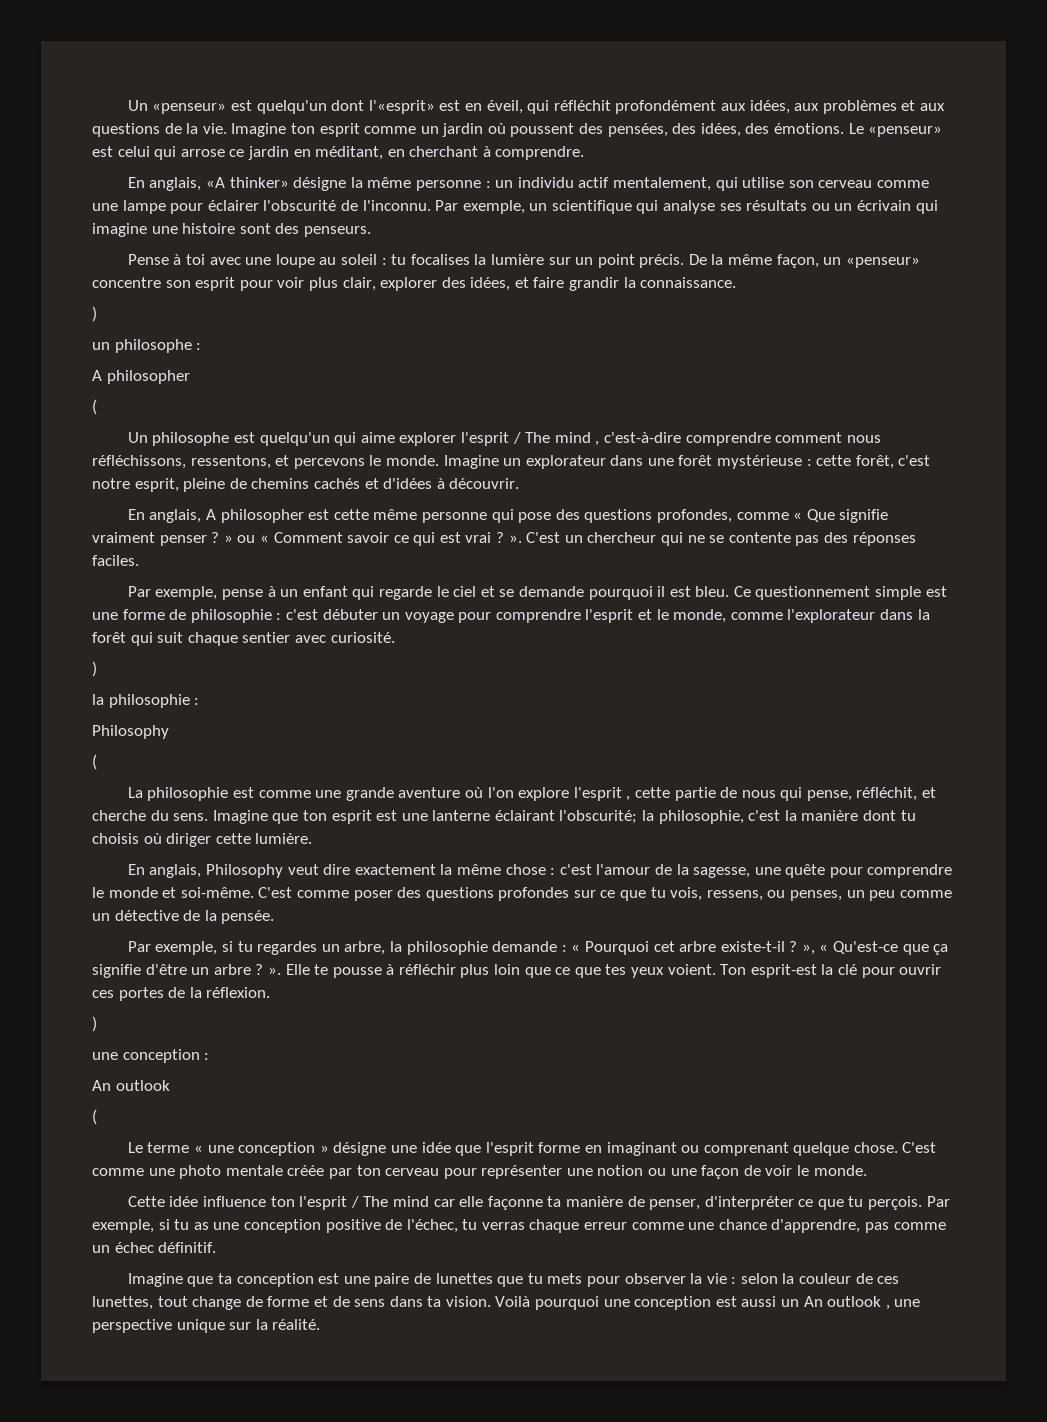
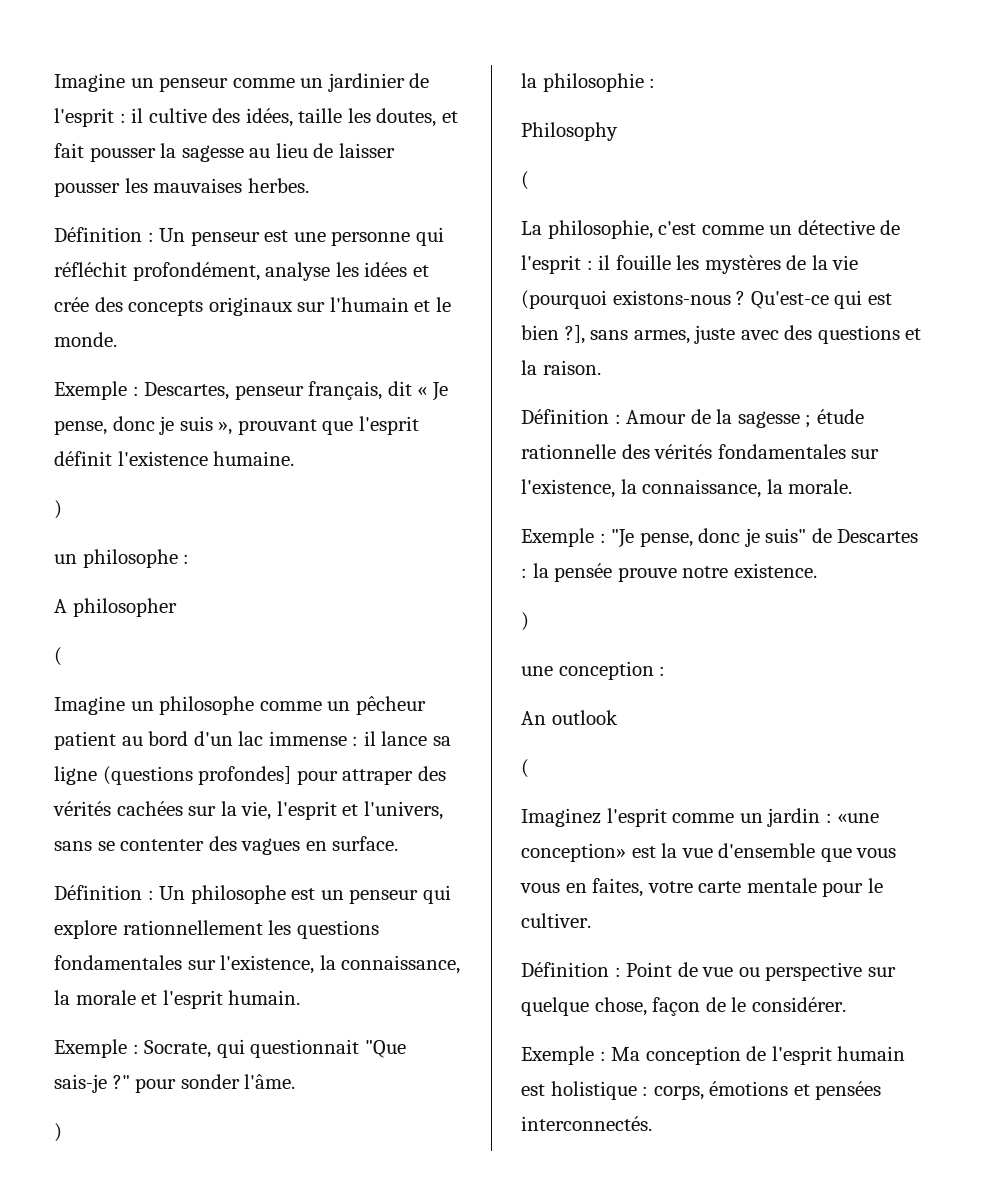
[127,100,945,114] [92,123,943,137] [92,146,585,160] [127,177,929,191] [92,200,938,214] [92,223,371,237] [127,254,920,268] [92,277,737,291] Un «penseur» est quelqu'un dont l'«esprit» est en éveil, qui réfléchit profondément aux idées, aux problèmes et aux questions de la vie. Imagine ton esprit comme un jardin où poussent des pensées, des idées, des émotions. Le «penseur» est celui qui arrose ce jardin en méditant, en cherchant à comprendre. // En anglais, «A thinker» désigne la même personne : un individu actif mentalement, qui utilise son cerveau comme une lampe pour éclairer l'obscurité de l'inconnu. Par exemple, un scientifique qui analyse ses résultats ou un écrivain qui imagine une histoire sont des penseurs. // Pense à toi avec une loupe au soleil : tu focalises la lumière sur un point précis. De la même façon, un «penseur» concentre son esprit pour voir plus clair, explorer des idées, et faire grandir la connaissance. -> [54,73,430,92] [54,108,458,127] [54,143,395,162] [54,178,309,197] [54,227,444,246] [54,262,429,281] [54,297,451,316] [54,332,117,347] [54,381,448,401] [54,416,419,435] [54,451,295,466] Imagine un penseur comme un jardinier de l'esprit : il cultive des idées, taille les doutes, et fait pousser la sagesse au lieu de laisser pousser les mauvaises herbes. // Définition : Un penseur est une personne qui réfléchit profondément, analyse les idées et crée des concepts originaux sur l'humain et le monde. // Exemple : Descartes, penseur français, dit « Je pense, donc je suis », prouvant que l'esprit définit l'existence humaine.
[127,432,881,446] [92,455,931,469] [92,478,520,492] [127,509,889,523] [92,532,916,546] [92,555,139,566] [127,586,947,600] [92,609,930,623] [92,632,395,646] Un philosophe est quelqu'un qui aime explorer l'esprit / The mind , c'est-à-dire comprendre comment nous réfléchissons, ressentons, et percevons le monde. Imagine un explorateur dans une forêt mystérieuse : cette forêt, c'est notre esprit, pleine de chemins cachés et d'idées à découvrir. // En anglais, A philosopher est cette même personne qui pose des questions profondes, comme « Que signifie vraiment penser ? » ou « Comment savoir ce qui est vrai ? ». C'est un chercheur qui ne se contente pas des réponses faciles. // Par exemple, pense à un enfant qui regarde le ciel et se demande pourquoi il est bleu. Ce questionnement simple est une forme de philosophie : c'est débuter un voyage pour comprendre l'esprit et le monde, comme l'explorateur dans la forêt qui suit chaque sentier avec curiosité. -> [54,696,426,715] [54,731,451,750] [54,766,446,785] [53,801,443,820] [54,836,399,855] [54,885,451,904] [54,920,379,939] [54,955,461,974] [54,990,301,1009] [54,1039,406,1058] [54,1074,296,1093] Imagine un philosophe comme un pêcheur patient au bord d'un lac immense : il lance sa ligne (questions profondes] pour attraper des vérités cachées sur la vie, l'esprit et l'univers, sans se contenter des vagues en surface. // Définition : Un philosophe est un penseur qui explore rationnellement les questions fondamentales sur l'existence, la connaissance, la morale et l'esprit humain. // Exemple : Socrate, qui questionnait "Que sais-je ?" pour sonder l'âme.
[147,787,937,801] [92,810,916,824] [92,833,313,847] [127,864,953,878] [92,887,952,901] [92,910,275,924] [127,941,949,955] [92,964,942,978] [92,987,271,1001] philosophie est comme une grande aventure où l'on explore l'esprit , cette partie de nous qui pense, réfléchit, et cherche du sens. Imagine que ton esprit est une lanterne éclairant l'obscurité; la philosophie, c'est la manière dont tu choisis où diriger cette lumière. // En anglais, Philosophy veut dire exactement la même chose : c'est l'amour de la sagesse, une quête pour comprendre le monde et soi-même. C'est comme poser des questions profondes sur ce que tu vois, ressens, ou penses, un peu comme un détective de la pensée. // Par exemple, si tu regardes un arbre, la philosophie demande : « Pourquoi cet arbre existe-t-il ? », « Qu'est-ce que ça signifie d'être un arbre ? ». Elle te pousse à réfléchir plus loin que ce que tes yeux voient. Ton esprit-est la clé pour ouvrir ces portes de la réflexion. -> [547,220,901,239] [521,255,859,274] [521,290,892,309] [521,325,922,344] [521,360,601,375] [521,409,864,428] [521,444,880,459] [521,479,853,498] [521,528,919,548] [521,563,817,582] philosophie, c'est comme un détective de l'esprit : il fouille les mystères de la vie (pourquoi existons-nous ? Qu'est-ce qui est bien ?], sans armes, juste avec des questions et la raison. // Définition : Amour de la sagesse ; étude rationnelle des vérités fondamentales sur l'existence, la connaissance, la morale. // Exemple : "Je pense, donc je suis" de Descartes : la pensée prouve notre existence.
[127,1142,937,1156] [92,1165,867,1179] [127,1196,950,1210] [92,1219,946,1233] [92,1242,217,1253] [127,1273,900,1287] [92,1296,921,1310] [92,1319,321,1333] Le terme « une conception » désigne une idée que l'esprit forme en imaginant ou comprenant quelque chose. C'est comme une photo mentale créée par ton cerveau pour représenter une notion ou une façon de voir le monde. // Cette idée influence ton l'esprit / The mind car elle façonne ta manière de penser, d'interpréter ce que tu perçois. Par exemple, si tu as une conception positive de l'échec, tu verras chaque erreur comme une chance d'apprendre, pas comme un échec définitif. // Imagine que ta conception est une paire de lunettes que tu mets pour observer la vie : selon la couleur de ces lunettes, tout change de forme et de sens dans ta vision. Voilà pourquoi une conception est aussi un An outlook , une perspective unique sur la réalité. -> [521,808,880,827] [521,843,897,862] [520,878,883,897] [521,913,591,928] [521,962,896,981] [521,997,846,1016] [521,1046,906,1065] [521,1081,882,1100] [521,1116,652,1131] Imaginez l'esprit comme un jardin : «une conception» est la vue d'ensemble que vous vous en faites, votre carte mentale pour le cultiver. // Définition : Point de vue ou perspective sur quelque chose, façon de le considérer. // Exemple : Ma conception de l'esprit humain est holistique : corps, émotions et pensées interconnectés.

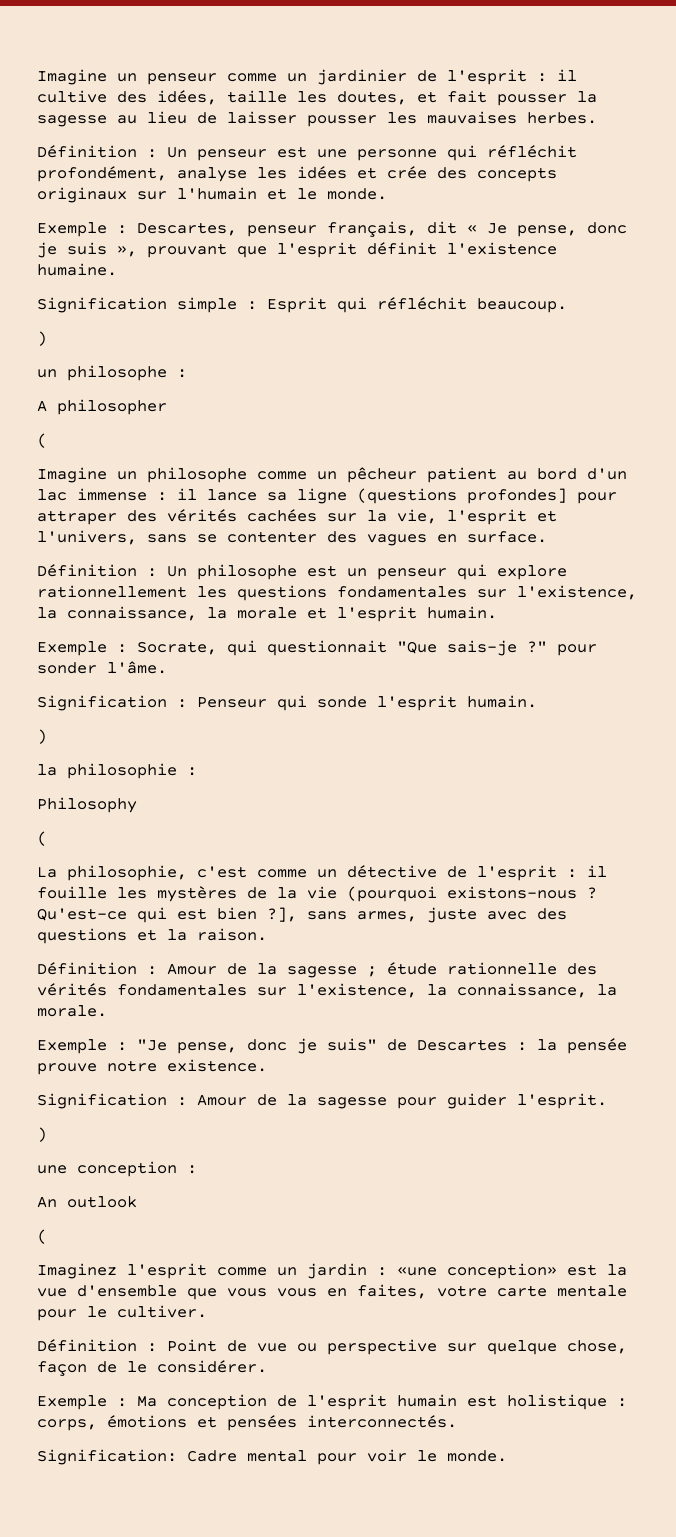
(295, 458) none -> [37,297,567,313] // Signification simple : Esprit qui réfléchit beaucoup.
(296, 1081) none -> [37,695,537,711] // Signification : Penseur qui sonde l'esprit humain.
(817, 570) none -> [37,1093,607,1109] // Signification : Amour de la sagesse pour guider l'esprit.
(652, 1123) none -> [37,1449,507,1465] // Signification: Cadre mental pour voir le monde.

